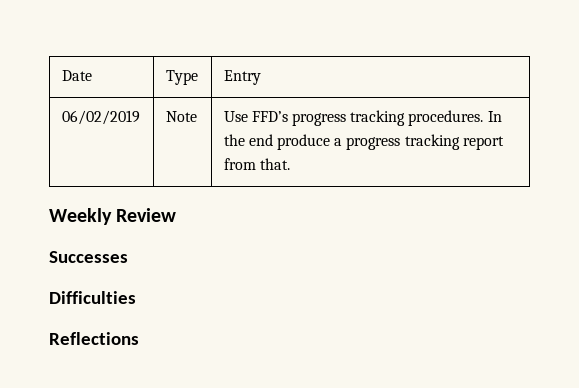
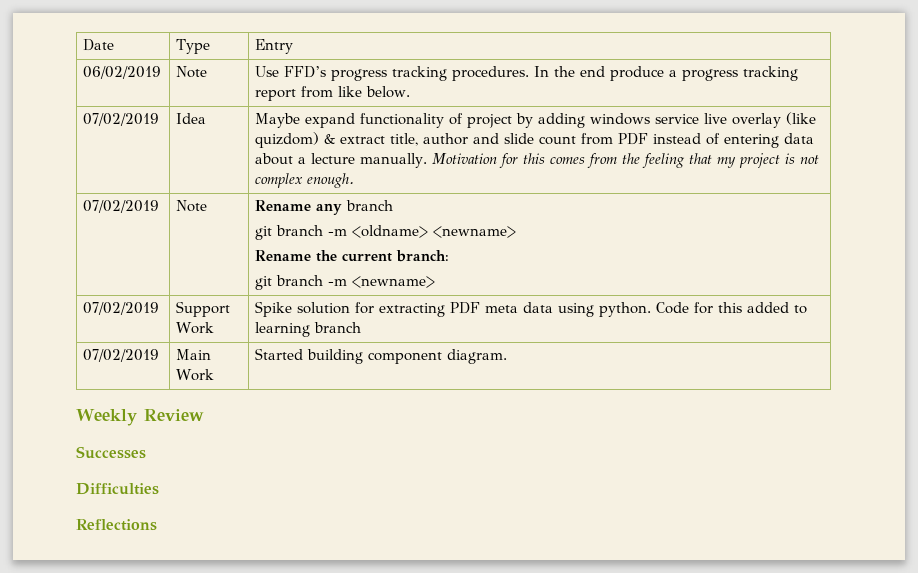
[259,158,290,170] that. -> [338,86,411,98] [83,113,160,126] [176,113,207,124] [255,112,817,128] [255,132,815,148] [255,153,820,168] [255,173,355,188] [83,200,160,213] [176,200,208,212] [255,200,394,215] [255,225,517,240] [255,250,450,262] [255,275,436,290] [83,302,160,315] [176,301,231,317] [176,322,215,334] [255,301,808,317] [255,322,362,337] [83,349,160,362] [176,349,212,360] [176,369,215,381] [255,348,508,364] like below. // 07/02/2019 | Idea | Maybe expand functionality of project by adding windows service live overlay (like quizdom) & extract title, author and slide count from PDF instead of entering data about a lecture manually. Motivation for this comes from the feeling that my project is not complex enough. // 07/02/2019 | Note | Rename any branch // git branch -m <oldname> <newname> // Rename the current branch: // git branch -m <newname> // 07/02/2019 | Support Work | Spike solution for extracting PDF meta data using python. Code for this added to learning branch // 07/02/2019 | Main Work | Started building component diagram.

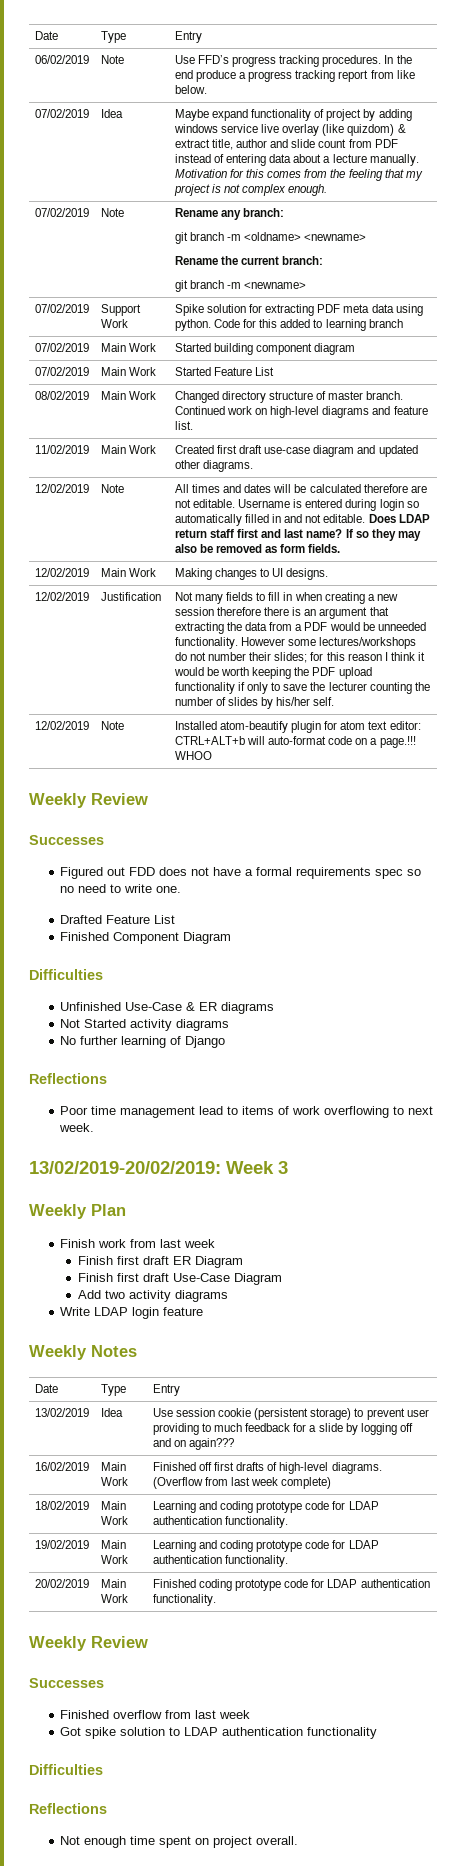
[346,200,394,211] branch -> [243,208,285,217] branch:
[447,349,508,364] [76,409,204,426] [76,446,146,459] [76,483,159,495] [76,519,157,531] diagram. // Weekly Review // Successes // Difficulties // Reflections -> [314,343,356,355] [34,367,89,376] [100,367,157,376] [174,367,275,376] [34,391,89,400] [100,391,157,400] [174,391,404,403] [174,406,428,418] [174,421,193,430] [34,445,89,454] [100,445,157,454] [174,445,418,457] [174,460,254,472] [34,484,89,493] [100,484,124,493] [174,484,427,493] [174,499,419,511] [174,514,430,526] [174,529,421,541] [174,544,341,553] [34,568,89,577] [100,568,157,577] [174,568,329,580] [34,592,89,601] [100,592,161,601] [174,592,398,604] [174,607,389,619] [174,622,426,634] [174,637,417,649] [174,652,425,663] [173,667,372,679] [174,682,430,694] [174,697,335,709] [34,721,89,730] [100,721,124,730] [174,721,421,733] [174,736,416,748] [174,751,212,760] [29,793,148,808] [29,835,104,845] [60,867,422,879] [60,884,182,893] [60,915,176,924] [60,932,232,944] [29,969,103,980] [60,1002,275,1014] [60,1019,230,1031] [60,1036,226,1048] [29,1073,107,1084] [60,1106,434,1118] [59,1123,95,1132] [29,1161,288,1174] [29,1204,126,1219] [60,1239,216,1248] [77,1256,243,1268] [77,1273,282,1285] [77,1290,228,1302] [60,1307,204,1319] [29,1345,137,1360] [34,1384,58,1393] [100,1384,126,1396] [152,1384,180,1396] [34,1408,89,1417] [100,1408,123,1417] [152,1408,429,1420] [152,1423,413,1435] [152,1438,235,1450] [34,1462,89,1471] [100,1462,126,1471] [100,1477,128,1486] [152,1462,382,1474] [152,1477,332,1489] [34,1501,89,1510] [100,1501,126,1510] [100,1516,128,1525] [152,1501,379,1513] [152,1516,289,1528] [34,1540,89,1549] [100,1540,126,1549] [100,1555,128,1564] [152,1540,379,1552] [152,1555,289,1567] [34,1579,89,1588] [100,1579,126,1588] [100,1594,128,1603] [152,1579,430,1591] [152,1594,216,1606] [29,1636,148,1651] [29,1678,104,1688] [60,1710,251,1719] [60,1727,378,1739] [29,1764,103,1775] [29,1803,107,1814] [60,1836,299,1848] diagram // 07/02/2019 | Main Work | Started Feature List // 08/02/2019 | Main Work | Changed directory structure of master branch. Continued work on high-level diagrams and feature list. // 11/02/2019 | Main Work | Created first draft use-case diagram and updated other diagrams. // 12/02/2019 | Note | All times and dates will be calculated therefore are not editable. Username is entered during login so automatically filled in and not editable. Does LDAP return staff first and last name? If so they may also be removed as form fields. // 12/02/2019 | Main Work | Making changes to UI designs. // 12/02/2019 | Justification | Not many fields to fill in when creating a new session therefore there is an argument that extracting the data from a PDF would be unneeded functionality. However some lectures/workshops do not number their slides; for this reason I think it would be worth keeping the PDF upload functionality if only to save the lecturer counting the number of slides by his/her self. // 12/02/2019 | Note | Installed atom-beautify plugin for atom text editor: CTRL+ALT+b will auto-format code on a page.!!! WHOO // Weekly Review // Successes // Figured out FDD does not have a formal requirements spec so no need to write one. // Drafted Feature List // Finished Component Diagram // Difficulties // Unfinished Use-Case & ER diagrams // Not Started activity diagrams // No further learning of Django // Reflections // Poor time management lead to items of work overflowing to next week. // 13/02/2019-20/02/2019: Week 3 // Weekly Plan // Finish work from last week // Finish first draft ER Diagram // Finish first draft Use-Case Diagram // Add two activity diagrams // Write LDAP login feature // Weekly Notes // Date | Type | Entry // 13/02/2019 | Idea | Use session cookie (persistent storage) to prevent user providing to much feedback for a slide by logging off and on again??? // 16/02/2019 | Main Work | Finished off first drafts of high-level diagrams. (Overflow from last week complete) // 18/02/2019 | Main Work | Learning and coding prototype code for LDAP authentication functionality. // 19/02/2019 | Main Work | Learning and coding prototype code for LDAP authentication functionality. // 20/02/2019 | Main Work | Finished coding prototype code for LDAP authentication functionality. // Weekly Review // Successes // Finished overflow from last week // Got spike solution to LDAP authentication functionality // Difficulties // Reflections // Not enough time spent on project overall.

